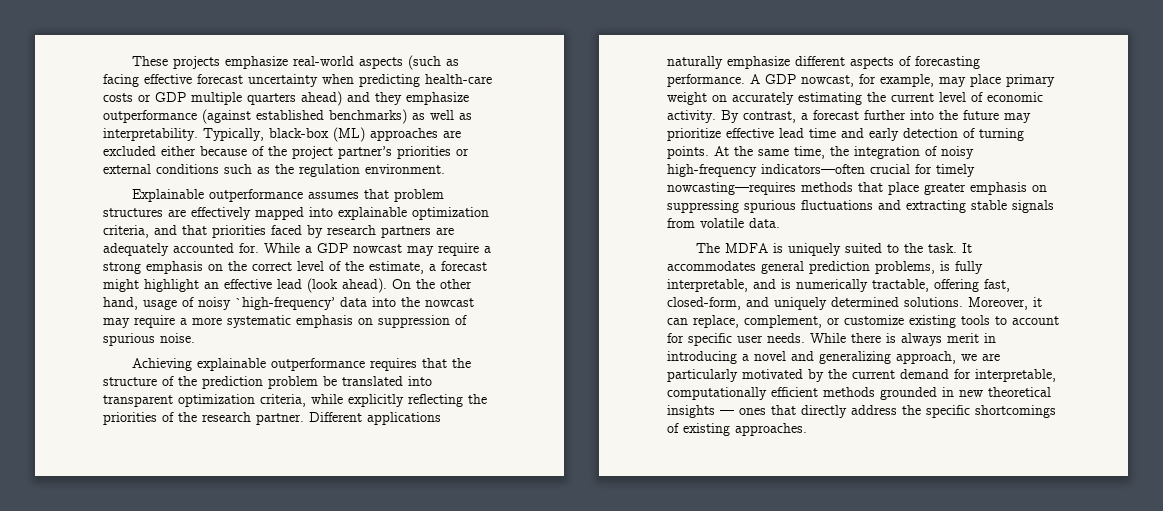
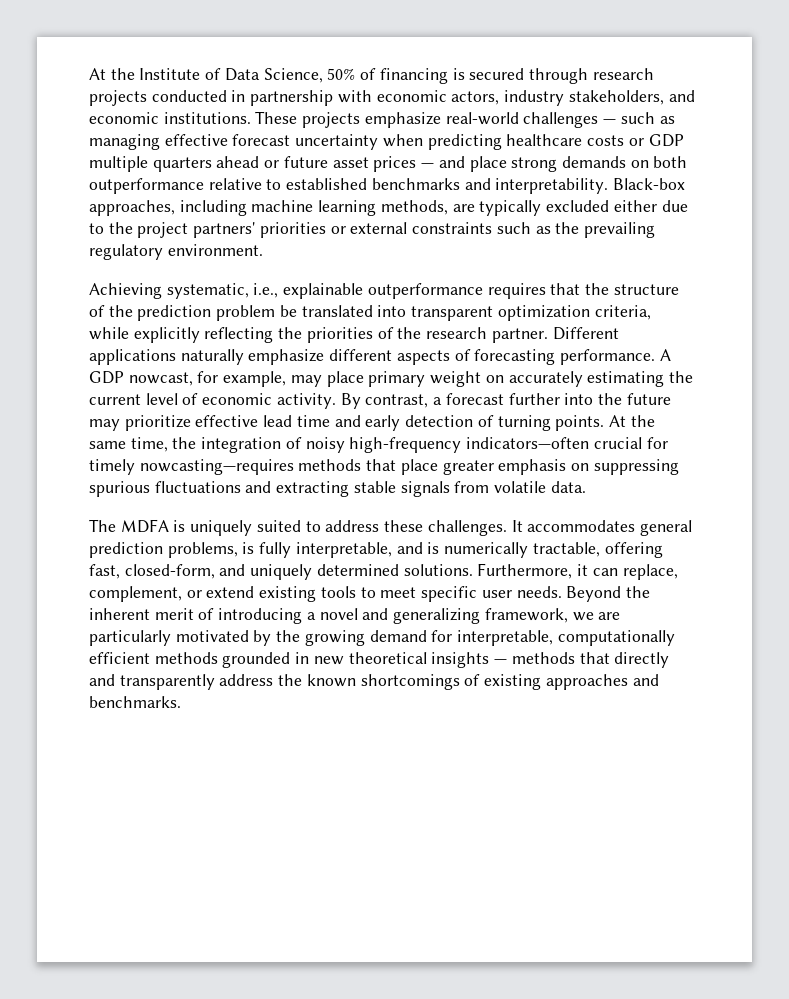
[131,55,459,70] [103,74,139,87] These projects emphasize real-world aspects (such as facing -> [89,68,654,84] [89,90,695,106] [89,111,675,128] [89,134,160,150] At the Institute of Data Science, 50% of financing is secured through research projects conducted in partnership with economic actors, industry stakeholders, and economic institutions. These projects emphasize real-world challenges — such as managing
[425,74,492,84] health-care -> [506,134,583,146] healthcare
[301,91,469,106] [103,109,472,124] [103,127,461,142] [103,146,264,156] ahead) and they emphasize outperformance (against established benchmarks) as well as interpretability. Typically, black-box (ML) approaches are excluded either because of -> [216,156,688,172] [89,178,686,194] [89,200,688,216] [89,223,104,234] ahead or future asset prices — and place strong demands on both outperformance relative to established benchmarks and interpretability. Black-box approaches, including machine learning methods, are typically excluded either due to
[338,146,392,159] partner’s -> [193,222,256,238] partners'
[156,164,219,174] conditions -> [412,222,493,234] constraints
[299,164,360,177] regulation -> [583,222,655,238] [89,244,163,260] prevailing regulatory
[131,189,444,202] [103,207,489,220] [103,225,454,238] [103,243,491,256] [103,261,487,274] [103,278,472,293] [103,297,474,310] [103,315,467,328] [103,333,195,346] // Explainable outperformance assumes that problem structures are effectively mapped into explainable optimization criteria, and that priorities faced by research partners are adequately accounted for. While a GDP nowcast may require a strong emphasis on the correct level of the estimate, a forecast might highlight an effective lead (look ahead). On the other hand, usage of noisy `high-frequency’ data into the nowcast may require a more systematic emphasis on suppression of spurious noise. -> (263, 250) none
(192, 364) none -> [166,283,279,299] systematic, i.e.,
[903,243,957,253] the task. -> [325,520,507,536] address these challenges.
[968,297,1028,310] Moreover, -> [477,563,573,579] Furthermore,
[844,315,904,325] customize -> [206,586,255,598] extend
[1012,316,1059,325] [667,333,684,343] account for -> [380,587,417,598] meet
[810,333,996,346] While there is always merit in -> [566,586,650,602] [89,608,215,620] Beyond the inherent merit of
[896,351,956,364] approach, -> [484,608,568,623] framework,
[852,370,895,379] current -> [304,630,365,646] growing
[739,408,766,415] ones -> [511,652,575,664] methods
(847, 411) none -> [89,674,215,690] and transparently
[926,405,970,418] specific -> [306,674,356,687] known
[735,423,807,436] approaches. -> [545,674,659,690] [89,696,181,708] approaches and benchmarks.

